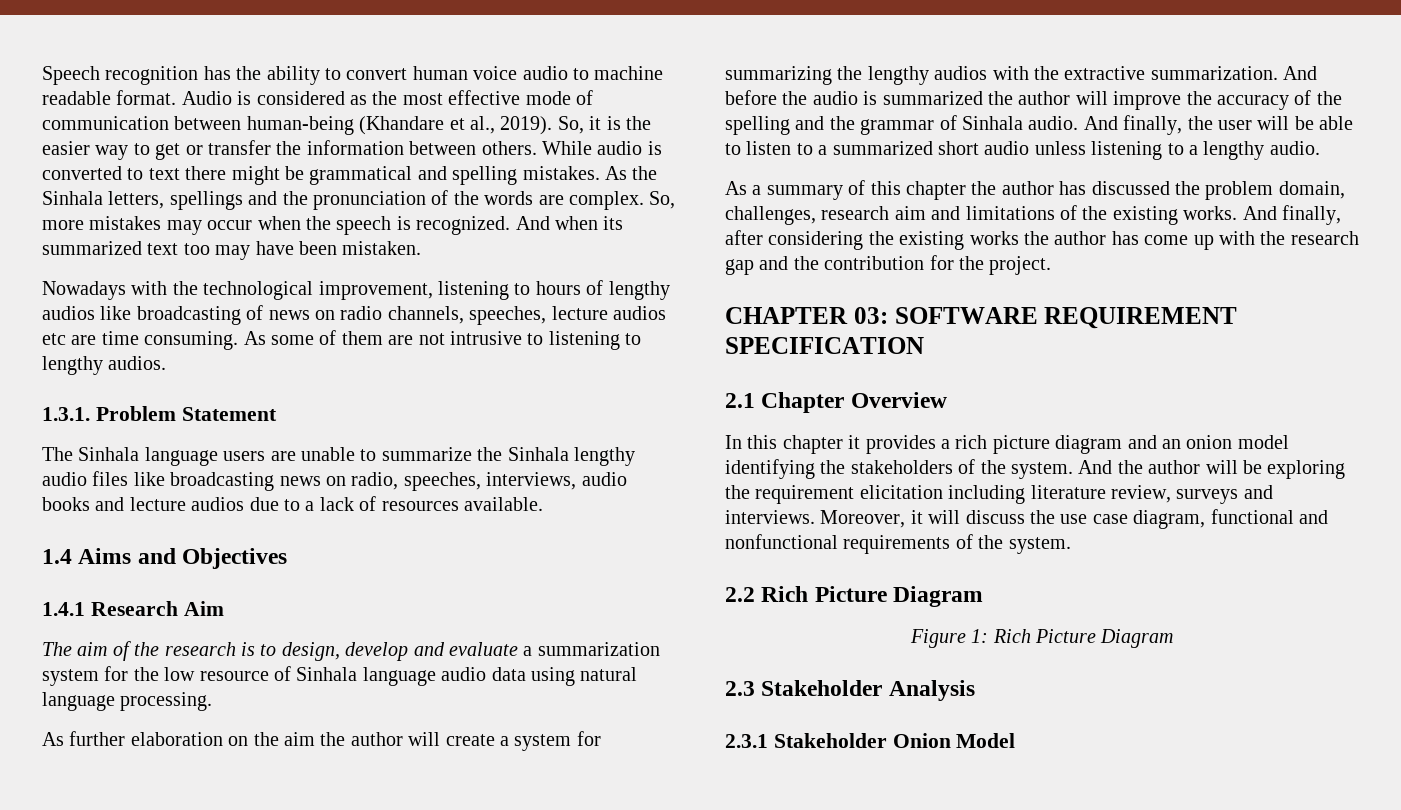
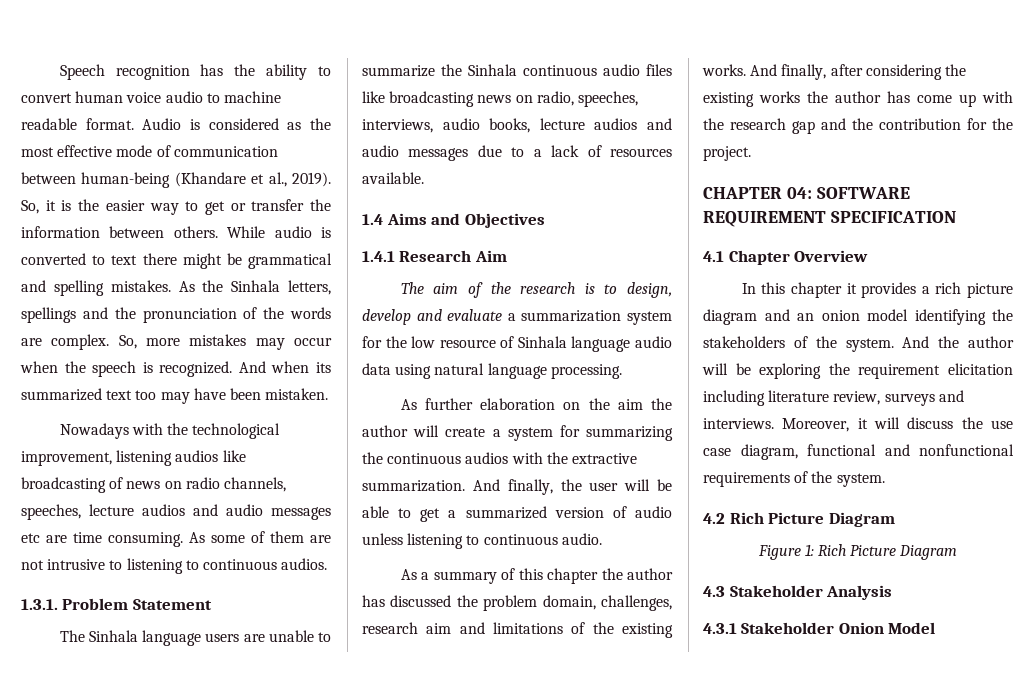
[514,280,670,300] to hours of lengthy -> (173, 458) none
(666, 313) none -> [193,504,331,520] and audio messages
[42,356,103,375] lengthy -> [202,559,277,570] continuous
[573,447,635,466] lengthy -> [523,65,597,76] continuous
[42,497,245,511] books and lecture audios -> [489,118,672,133] [362,145,469,161] books, lecture audios and audio messages
[867,66,929,85] lengthy -> [387,453,462,464] continuous
[725,90,1342,110] [725,115,1118,135] before the audio is summarized the author will improve the accuracy of the spelling and the grammar of Sinhala audio. And -> (500, 485) none
[746,141,979,155] listen to a summarized short -> [420,506,627,522] get a summarized version of
[1189,141,1265,160] a lengthy -> [483,534,558,545] continuous
[853,307,888,324] 03: -> [786,187,812,199] 04:
[725,393,755,408] 2.1 -> [703,251,724,262] 4.1
[725,587,755,602] 2.2 -> [703,513,725,524] 4.2
[725,681,755,696] 2.3 -> [703,586,725,597] 4.3
[725,734,768,748] 2.3.1 -> [703,623,737,634] 4.3.1

